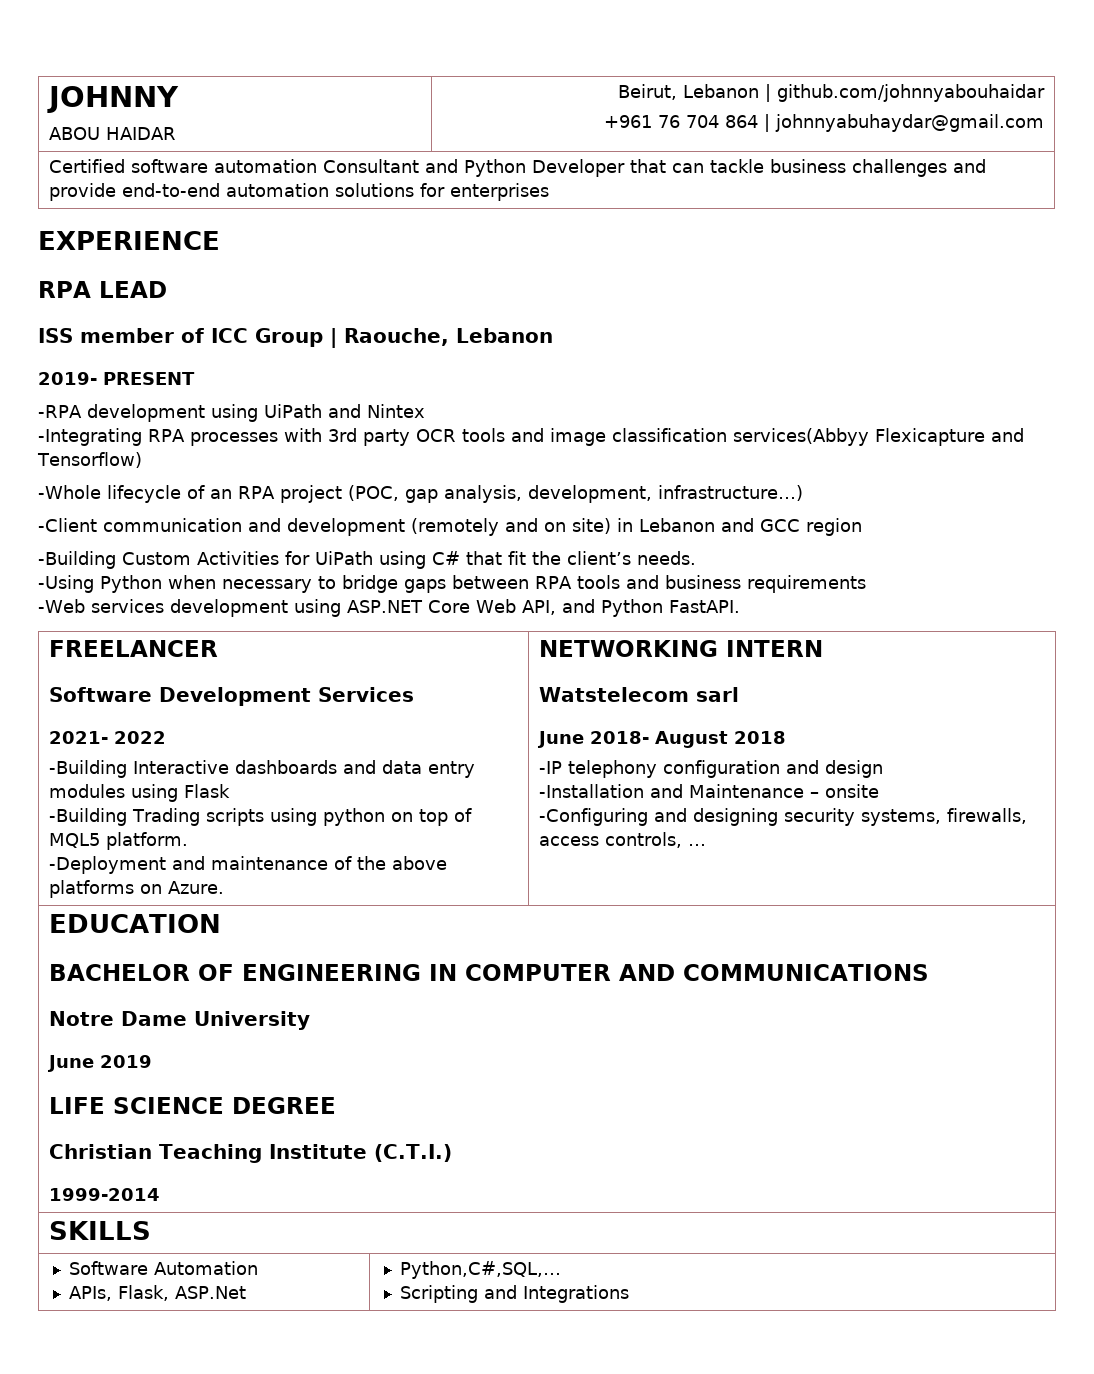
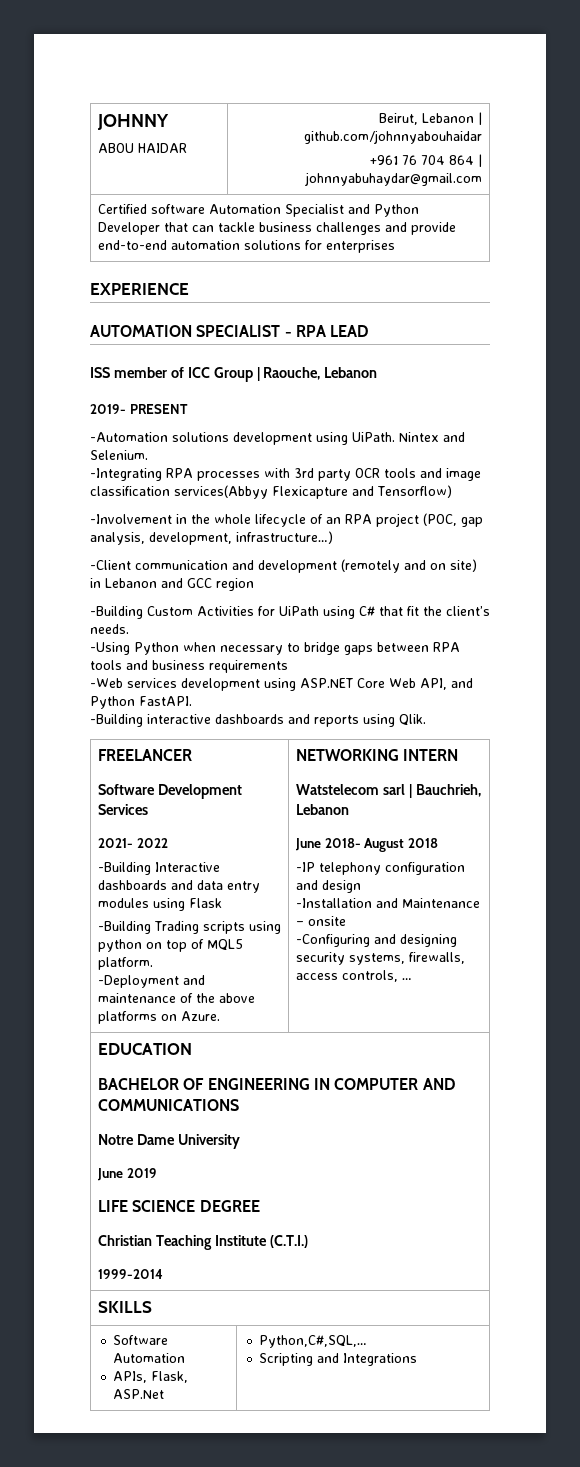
[214,159,420,173] automation Consultant -> [208,204,344,217] Automation Specialist
(220, 240) none -> [90,325,292,337] AUTOMATION SPECIALIST -
[38,404,425,422] -RPA development using UiPath and Nintex -> [90,432,465,445] [90,450,148,460] -Automation solutions development using UiPath. Nintex and Selenium.
[38,485,101,499] -Whole -> [90,514,251,524] -Involvement in the whole
(740, 606) none -> [90,714,426,727] // -Building interactive dashboards and reports using Qlik.
(740, 694) none -> [408,784,481,798] [295,804,349,815] | Bauchrieh, Lebanon

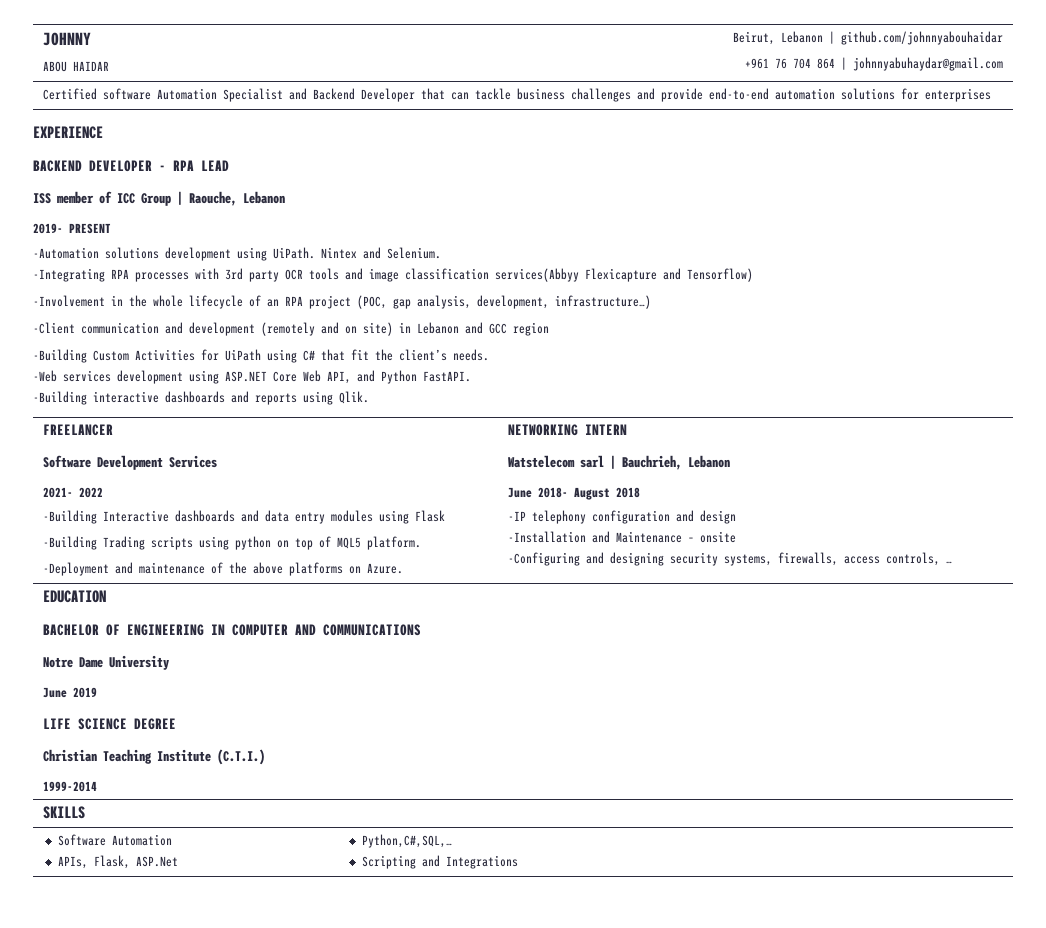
[373,204,419,217] Python -> [313,88,356,100] Backend
[90,325,281,337] AUTOMATION SPECIALIST -> [33,160,152,172] BACKEND DEVELOPER
[90,642,460,655] [90,660,288,673] // -Using Python when necessary to bridge gaps between RPA tools and business requirements -> (489, 355) none

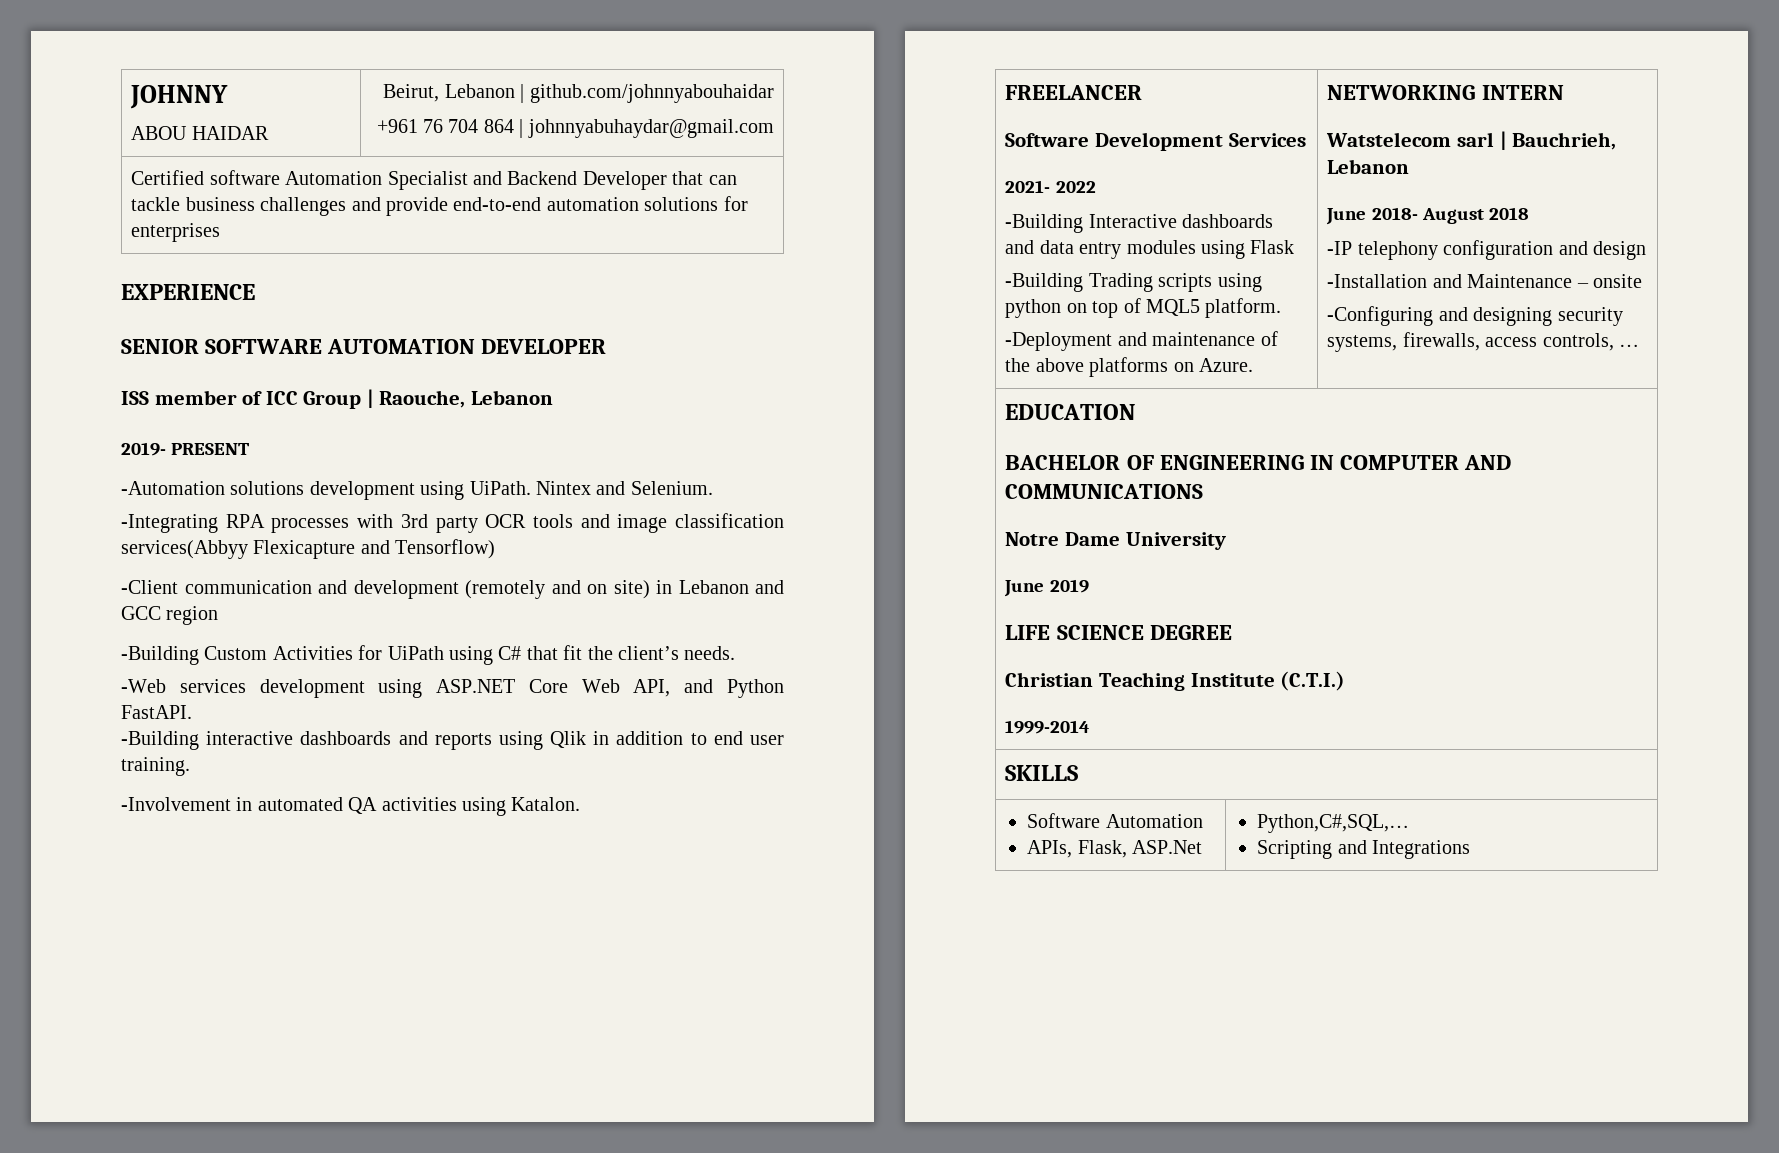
[33,160,229,172] BACKEND DEVELOPER - RPA LEAD -> [121,339,607,354] SENIOR SOFTWARE AUTOMATION DEVELOPER
[33,295,651,309] // -Involvement in the whole lifecycle of an RPA project (POC, gap analysis, development, infrastructure…) -> (496, 549) none
[339,391,369,404] Qlik. -> [550,731,784,748] [121,757,190,776] [121,797,581,816] Qlik in addition to end user training. // -Involvement in automated QA activities using Katalon.

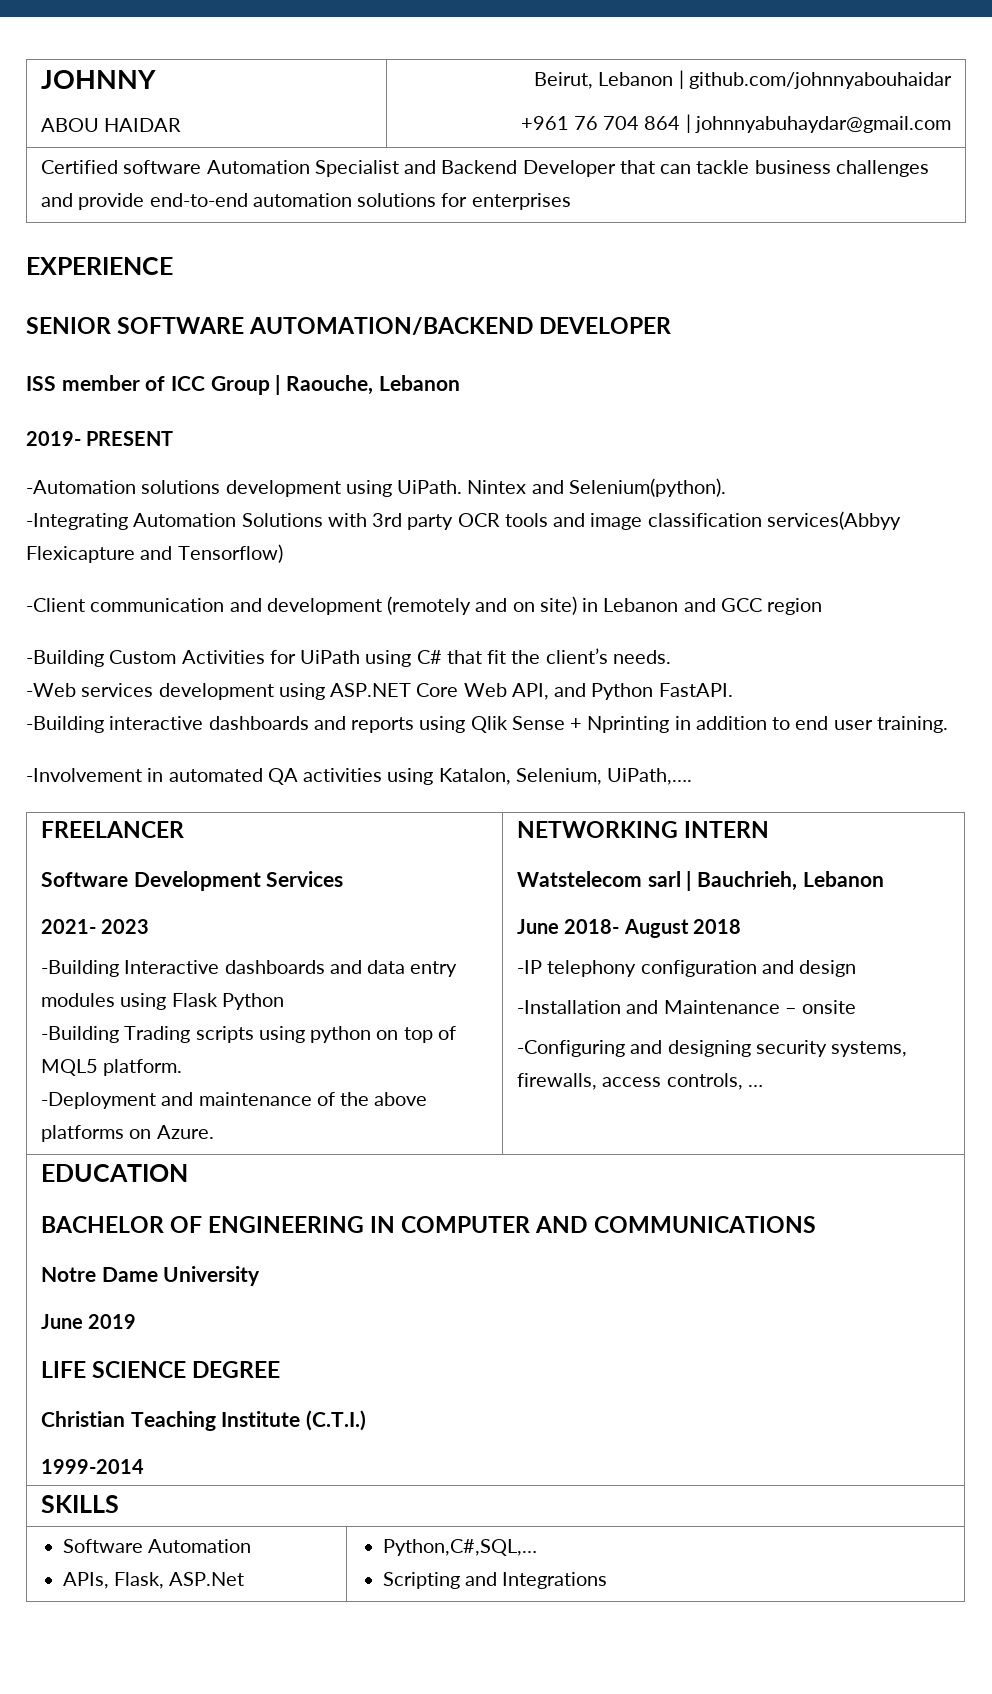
[327,339,476,354] AUTOMATION -> [249,317,534,335] AUTOMATION/BACKEND
[630,481,713,495] Selenium. -> [568,478,726,497] Selenium(python).
[225,514,350,533] RPA processes -> [133,513,323,527] Automation Solutions
(587, 739) none -> [511,716,670,733] Sense + Nprinting
[511,797,581,811] Katalon. -> [438,768,693,785] Katalon, Selenium, UiPath,….
[1055,181,1096,193] 2022 -> [101,919,150,934] 2023
(1295, 247) none -> [221,993,284,1010] Python

